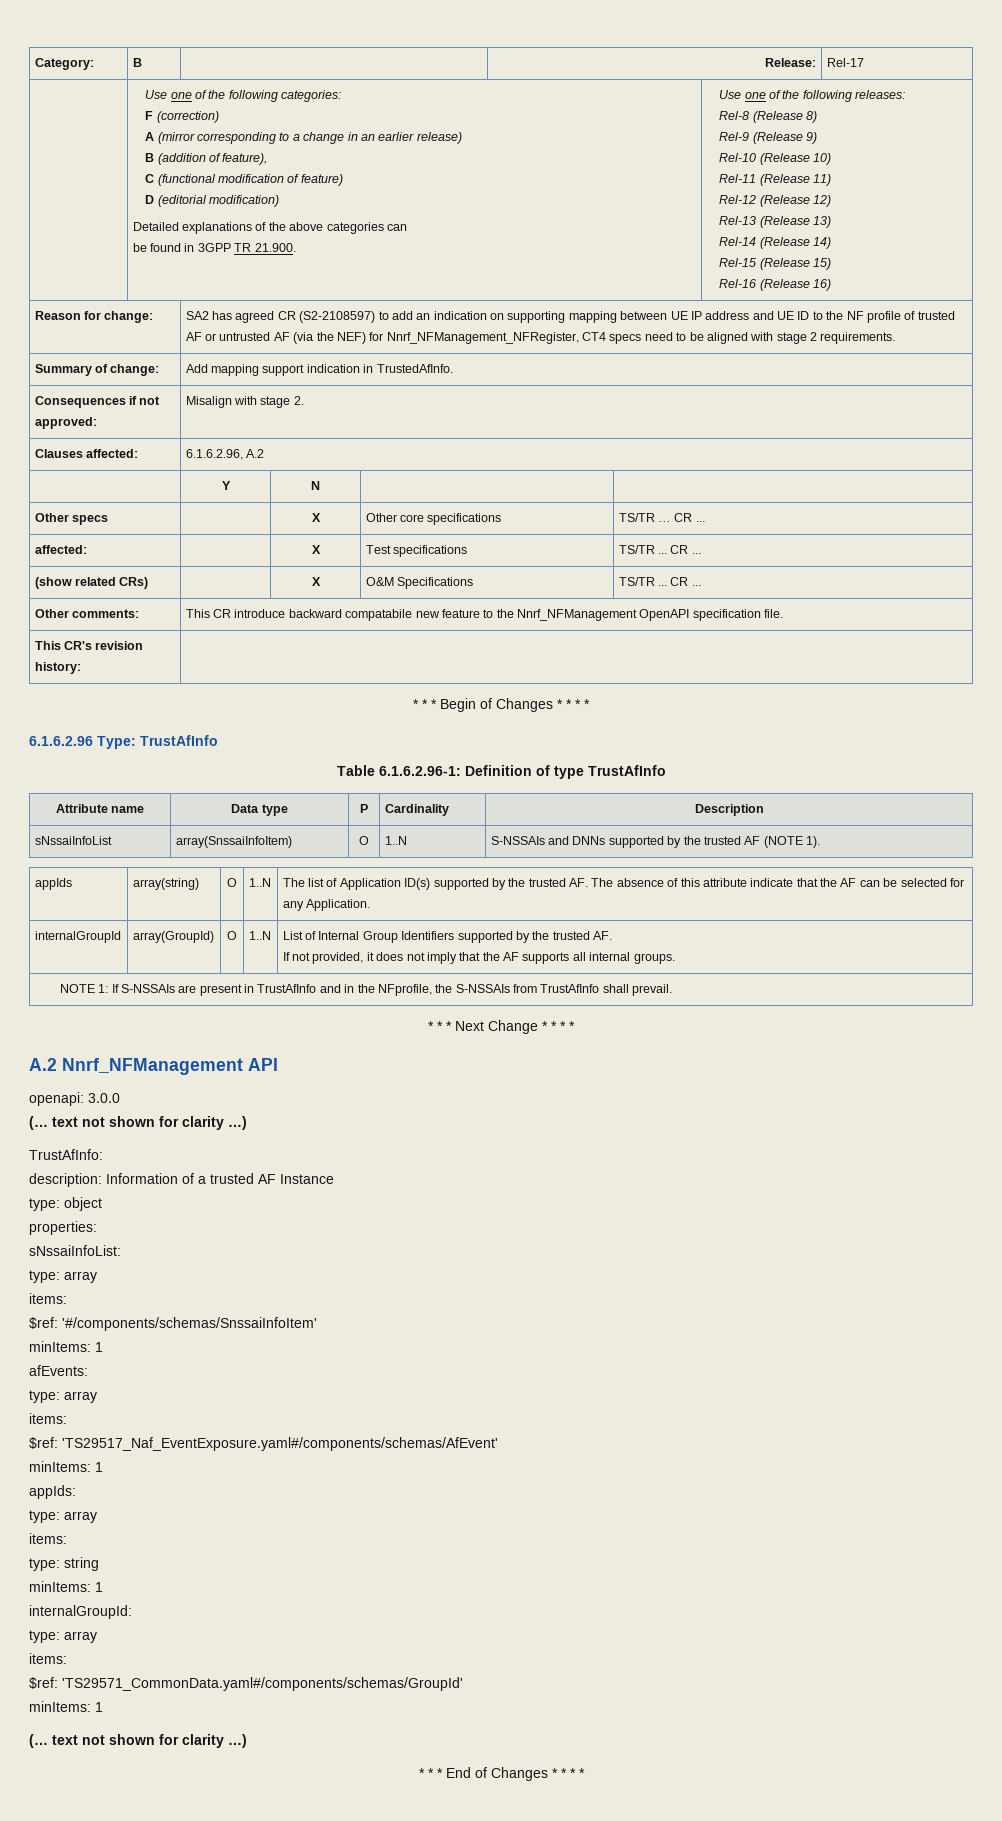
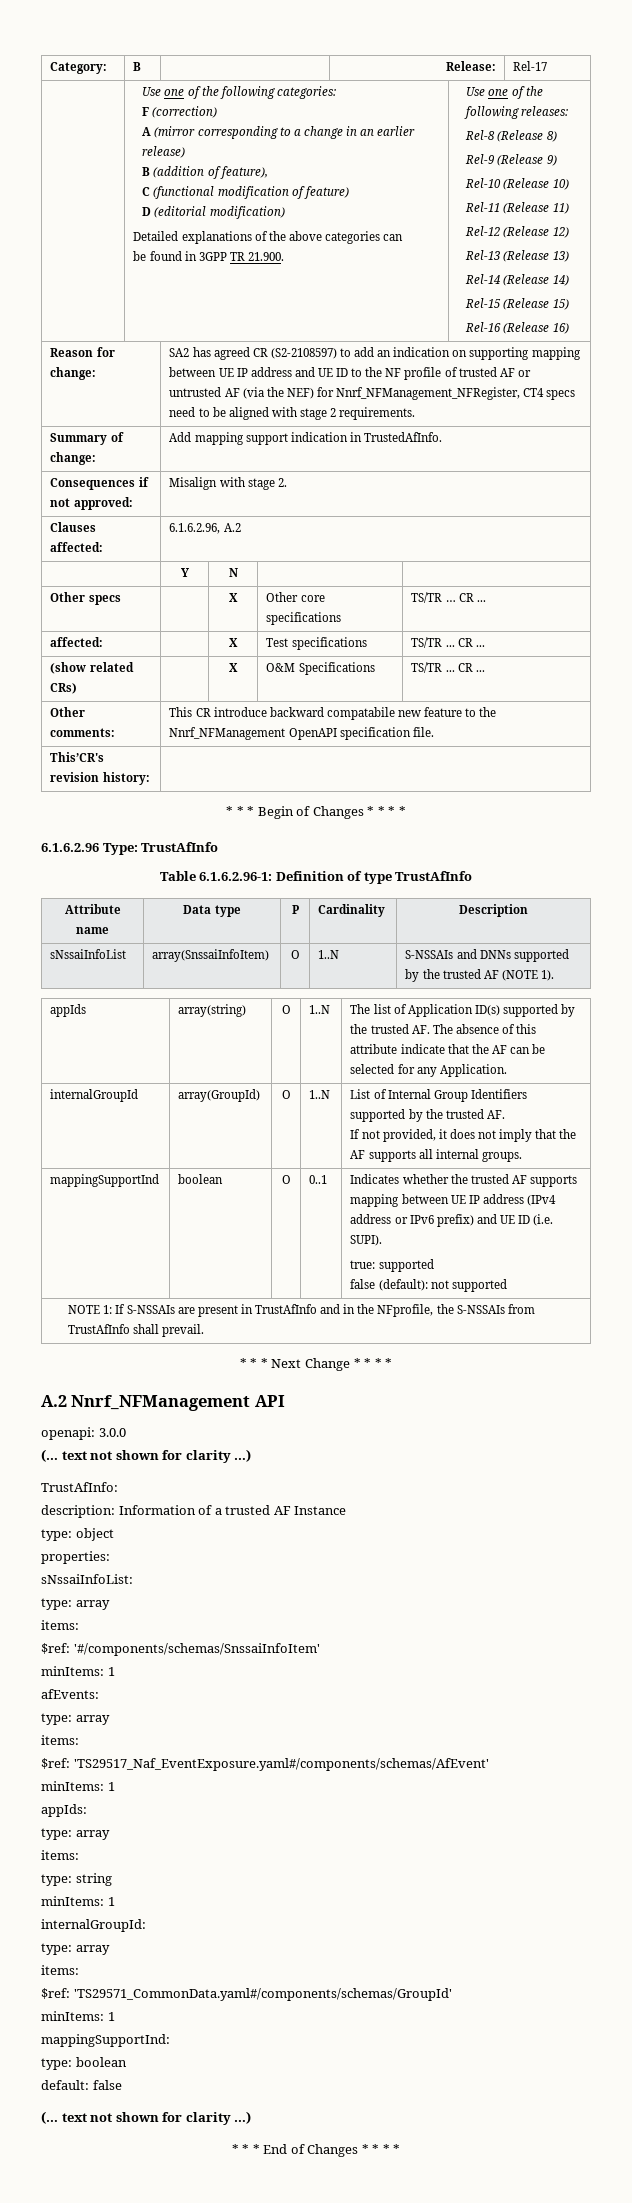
[34,641,93,650] This CR's -> [50,752,105,762] This’CR's
(675, 958) none -> [50,1174,160,1187] [178,1174,224,1184] [281,1175,291,1184] [309,1175,328,1184] [350,1174,577,1187] [350,1194,556,1207] [350,1214,554,1227] [350,1235,383,1246] [350,1259,434,1272] [350,1279,507,1292] // mappingSupportInd | boolean | O | 0..1 | Indicates whether the trusted AF supports mapping between UE IP address (IPv4 address or IPv6 prefix) and UE ID (i.e. SUPI). // true: supported // false (default): not supported
(103, 1707) none -> [41,2034,170,2047] [41,2057,127,2070] [41,2080,122,2090] // mappingSupportInd: // type: boolean // default: false

